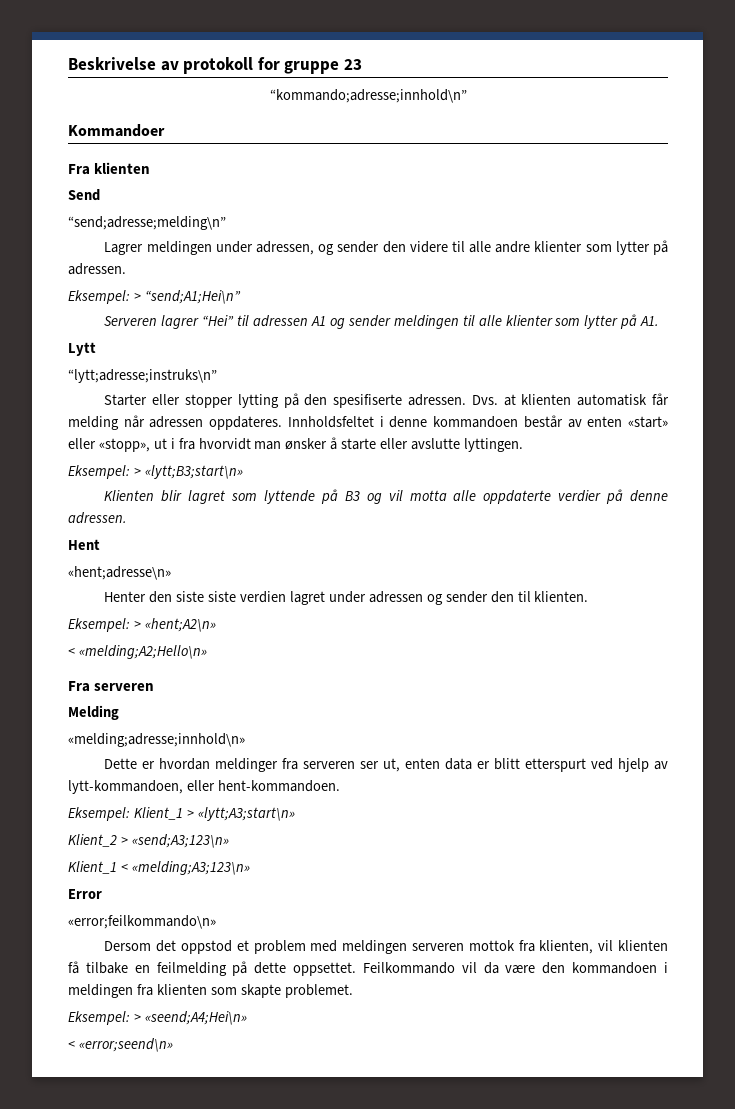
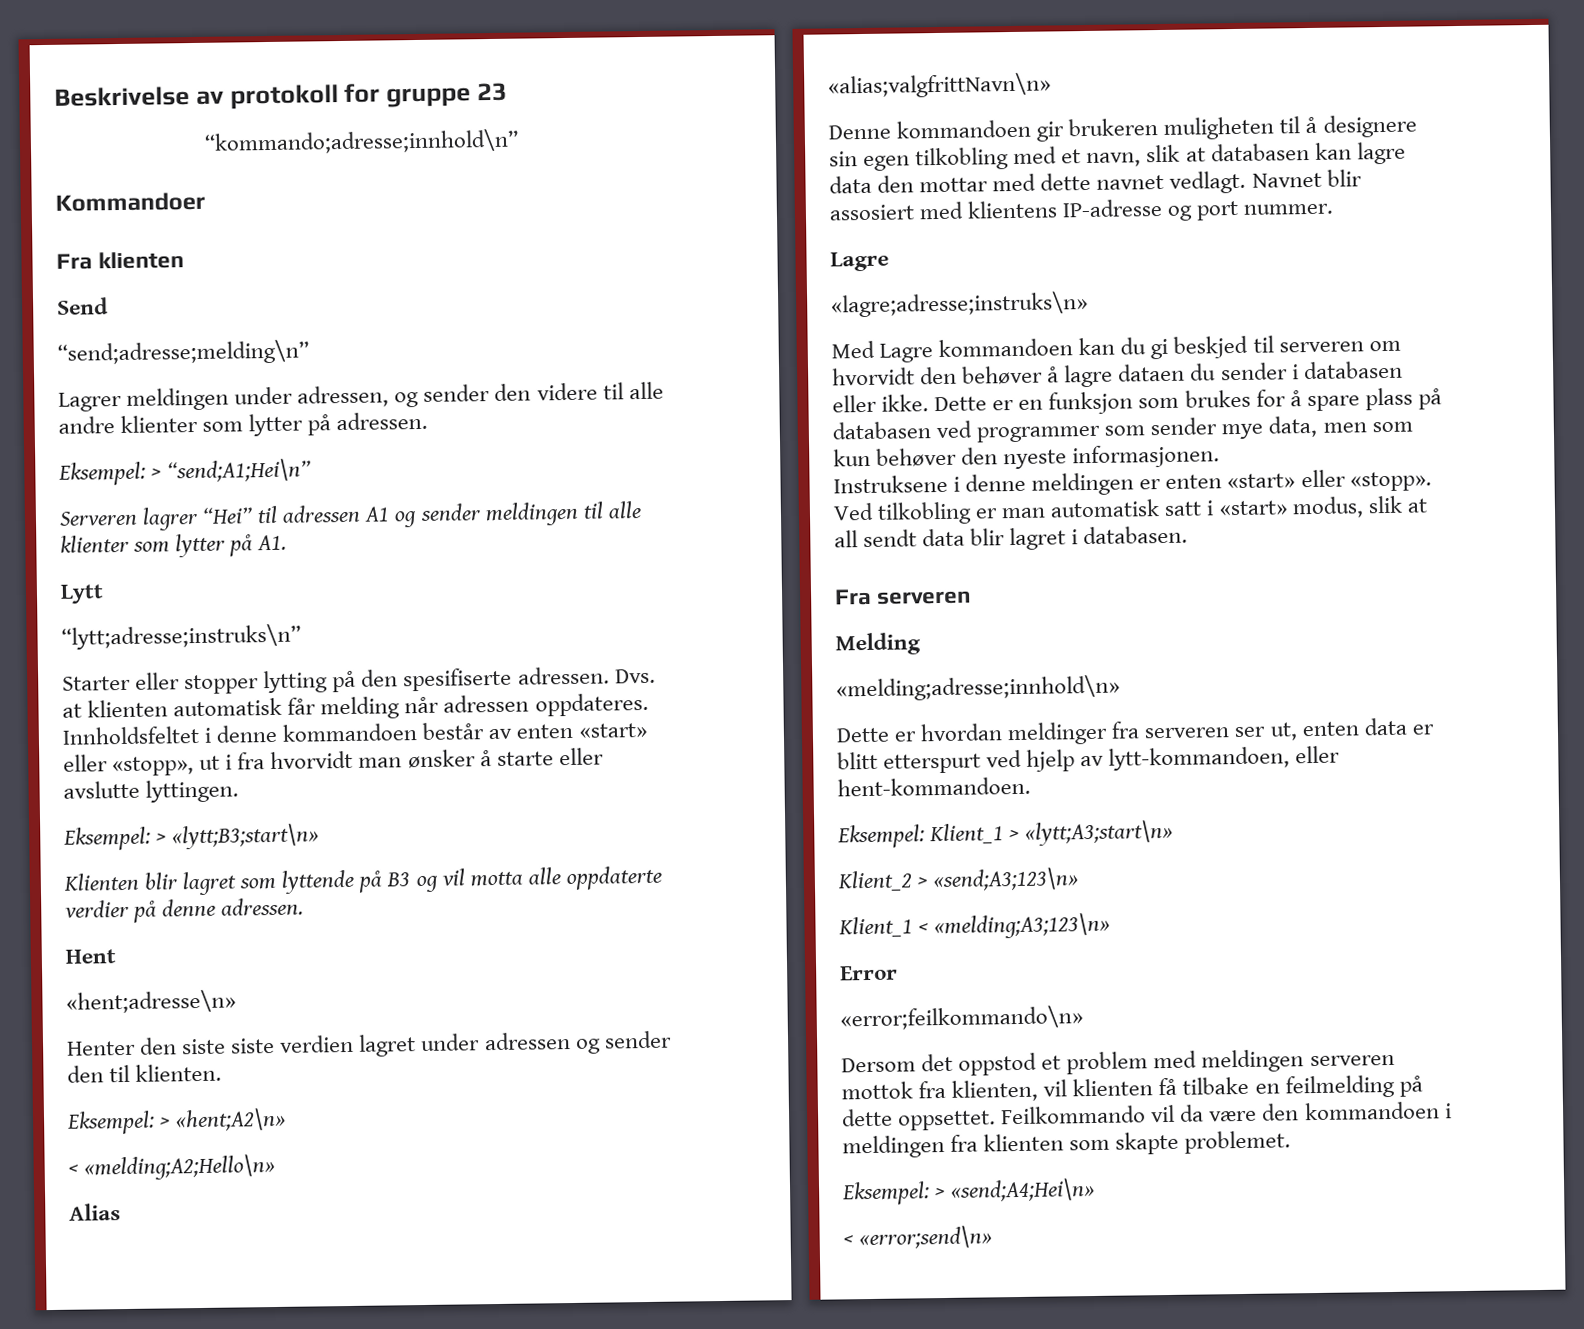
(207, 652) none -> [69,1203,121,1221] [828,72,1051,99] [828,114,1417,142] [829,141,1406,171] [829,169,1362,194] [829,198,1334,221] [830,251,889,272] [831,291,1088,318] [831,335,1401,363] [832,360,1403,388] [832,387,1442,415] [832,415,1413,443] [833,444,1221,470] [833,469,1432,496] [833,495,1428,525] [834,525,1189,551] // Alias // «alias;valgfrittNavn\n» // Denne kommandoen gir brukeren muligheten til å designere sin egen tilkobling med et navn, slik at databasen kan lagre data den mottar med dette navnet vedlagt. Navnet blir assosiert med klientens IP-adresse og port nummer. // Lagre // «lagre;adresse;instruks\n» // Med Lagre kommandoen kan du gi beskjed til serveren om hvorvidt den behøver å lagre dataen du sender i databasen eller ikke. Dette er en funksjon som brukes for å spare plass på databasen ved programmer som sender mye data, men som kun behøver den nyeste informasjonen. // Instruksene i denne meldingen er enten «start» eller «stopp». Ved tilkobling er man automatisk satt i «start» modus, slik at all sendt data blir lagret i databasen.
[144,1011,247,1025] [68,1038,173,1052] «seend;A4;Hei\n» // < «error;seend\n» -> [950,1177,1096,1202] [843,1225,993,1250] «send;A4;Hei\n» // < «error;send\n»

